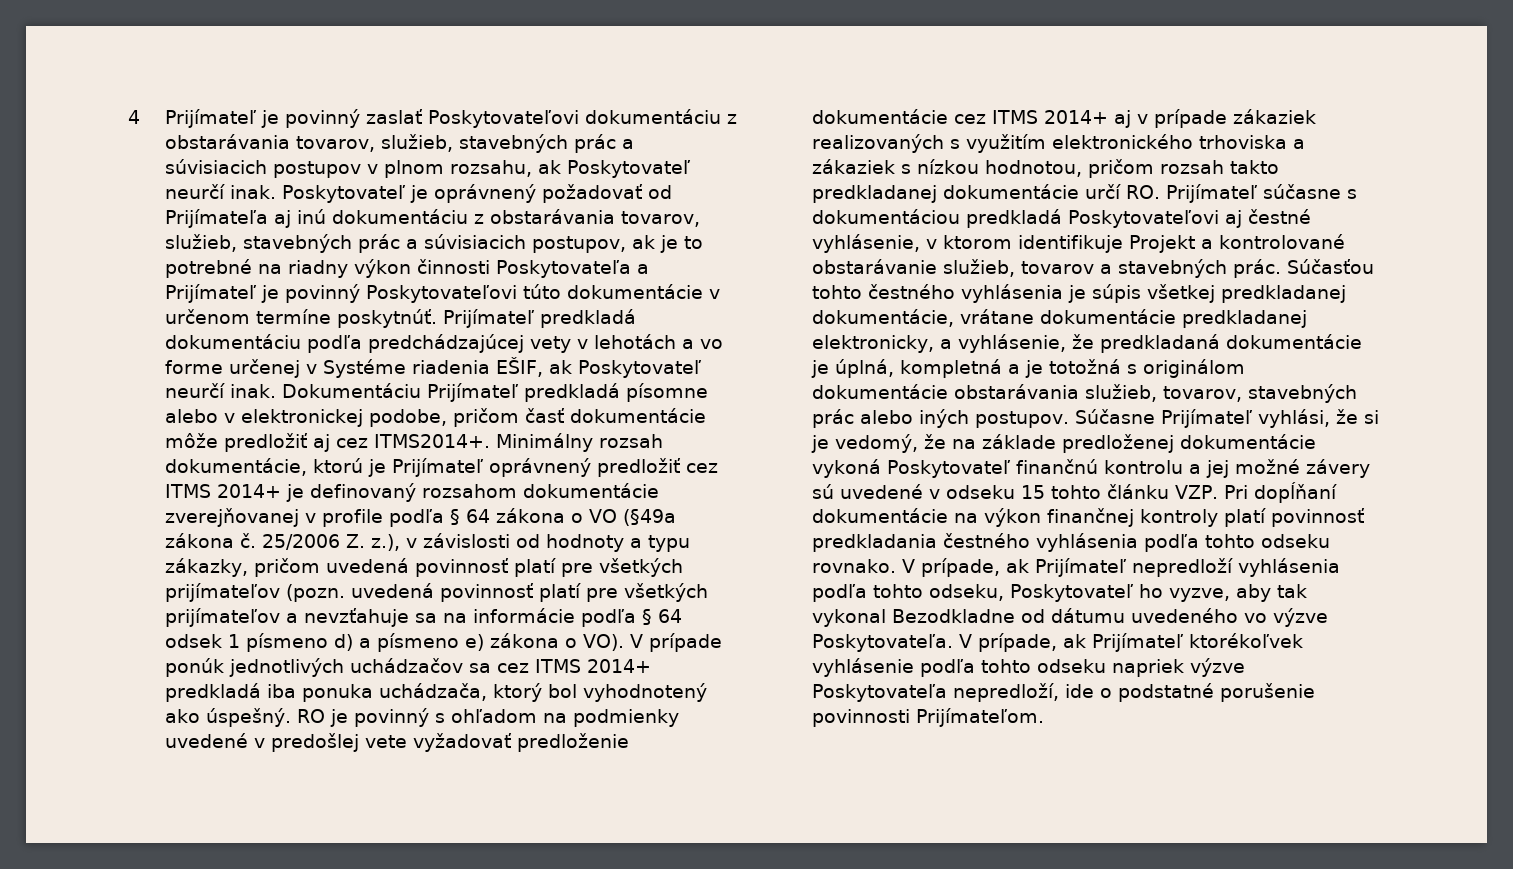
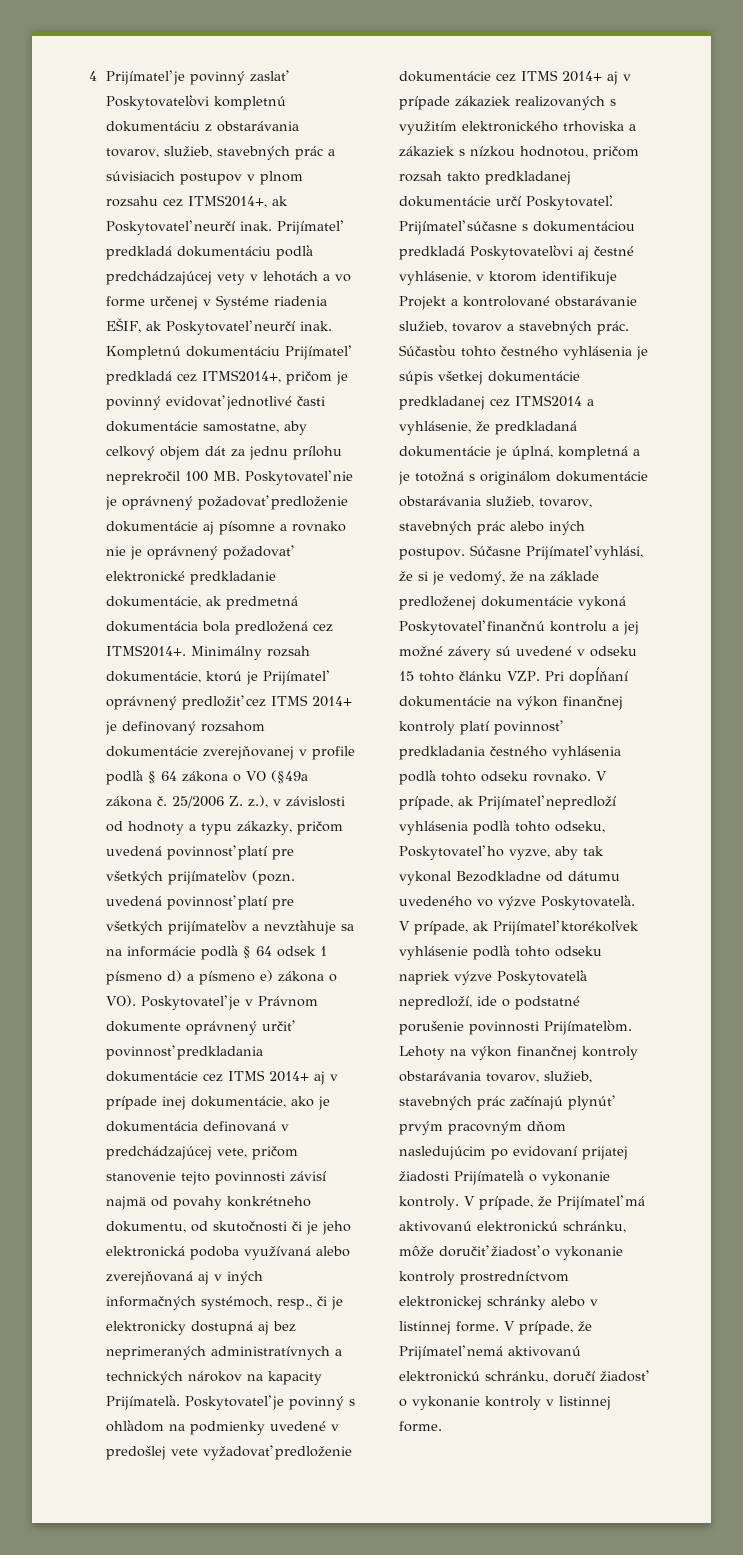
(580, 119) none -> [213,96,286,110] kompletnú
[450,160,692,178] [165,184,673,203] [165,209,701,228] [165,234,704,253] [165,259,650,278] [165,284,721,303] [165,309,438,328] rozsahu, ak Poskytovateľ neurčí inak. Poskytovateľ je oprávnený požadovať od Prijímateľa aj inú dokumentáciu z obstarávania tovarov, služieb, stavebných prác a súvisiacich postupov, ak je to potrebné na riadny výkon činnosti Poskytovateľa a Prijímateľ je povinný Poskytovateľovi túto dokumentácie v určenom termíne poskytnúť. -> [105,195,288,208] [105,220,272,235] rozsahu cez ITMS2014+, ak Poskytovateľ neurčí inak.
[282,383,709,402] [165,408,707,427] [165,433,331,452] Dokumentáciu Prijímateľ predkladá písomne alebo v elektronickej podobe, pričom časť dokumentácie môže predložiť aj -> [105,345,351,360] [105,370,348,385] [105,395,325,410] [105,421,307,435] [105,446,342,460] [105,470,353,485] [104,495,348,510] [105,521,346,535] [105,545,294,560] [105,571,276,585] [105,596,298,610] [105,621,308,635] Kompletnú dokumentáciu Prijímateľ predkladá cez ITMS2014+, pričom je povinný evidovať jednotlivé časti dokumentácie samostatne, aby celkový objem dát za jednu prílohu neprekročil 100 MB. Poskytovateľ nie je oprávnený požadovať predloženie dokumentácie aj písomne a rovnako nie je oprávnený požadovať elektronické predkladanie dokumentácie, ak predmetná dokumentácia bola predložená
[630,633,723,652] [165,658,652,677] [165,683,708,702] [165,708,326,727] V prípade ponúk jednotlivých uchádzačov sa cez ITMS 2014+ predkladá iba ponuka uchádzača, ktorý bol vyhodnotený ako úspešný. RO -> [140,995,318,1010] [105,1020,295,1035] [105,1045,263,1060] [105,1070,338,1085] [105,1096,330,1110] [105,1121,289,1132] [105,1146,298,1160] [105,1171,327,1185] [105,1196,311,1210] [105,1221,351,1235] [105,1246,350,1260] [105,1271,263,1285] [105,1296,343,1310] [105,1321,296,1335] [105,1346,342,1360] [105,1371,322,1385] [105,1395,271,1410] Poskytovateľ je v Právnom dokumente oprávnený určiť povinnosť predkladania dokumentácie cez ITMS 2014+ aj v prípade inej dokumentácie, ako je dokumentácia definovaná v predchádzajúcej vete, pričom stanovenie tejto povinnosti závisí najmä od povahy konkrétneho dokumentu, od skutočnosti či je jeho elektronická podoba využívaná alebo zverejňovaná aj v iných informačných systémoch, resp., či je elektronicky dostupná aj bez neprimeraných administratívnych a technických nárokov na kapacity Prijímateľa. Poskytovateľ
[1126,185,1161,199] RO. -> [525,195,613,210] Poskytovateľ.
[1221,285,1347,303] [812,309,1308,328] [812,335,935,353] predkladanej dokumentácie, vrátane dokumentácie predkladanej elektronicky, -> [487,371,580,382] [398,395,582,410] dokumentácie predkladanej cez ITMS2014
(1045, 717) none -> [398,1046,638,1060] [398,1071,592,1083] [398,1095,615,1110] [398,1121,566,1135] [398,1146,628,1160] [398,1170,610,1185] [398,1195,645,1210] [398,1221,626,1233] [398,1245,623,1260] [398,1271,569,1285] [398,1296,598,1310] [398,1321,592,1335] [398,1345,581,1360] [398,1370,649,1383] [398,1396,611,1410] [398,1421,442,1432] Lehoty na výkon finančnej kontroly obstarávania tovarov, služieb, stavebných prác začínajú plynúť prvým pracovným dňom nasledujúcim po evidovaní prijatej žiadosti Prijímateľa o vykonanie kontroly. V prípade, že Prijímateľ má aktivovanú elektronickú schránku, môže doručiť žiadosť o vykonanie kontroly prostredníctvom elektronickej schránky alebo v listinnej forme. V prípade, že Prijímateľ nemá aktivovanú elektronickú schránku, doručí žiadosť o vykonanie kontroly v listinnej forme.

